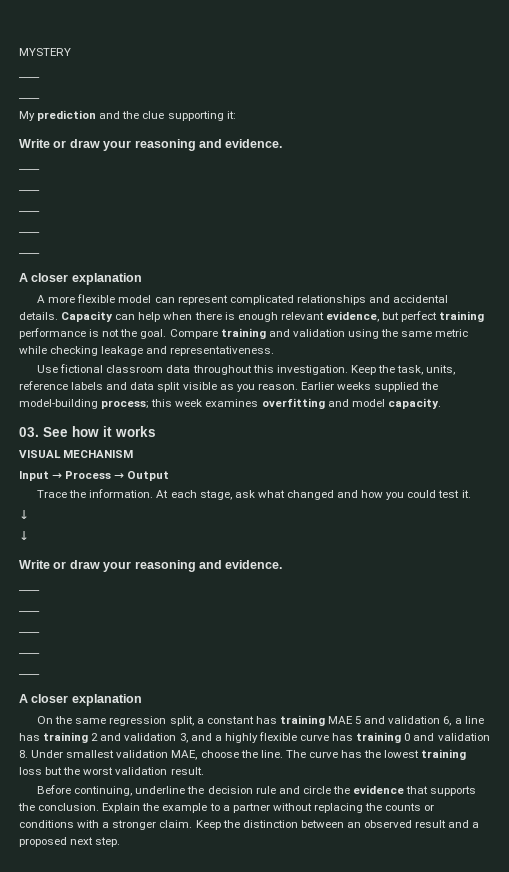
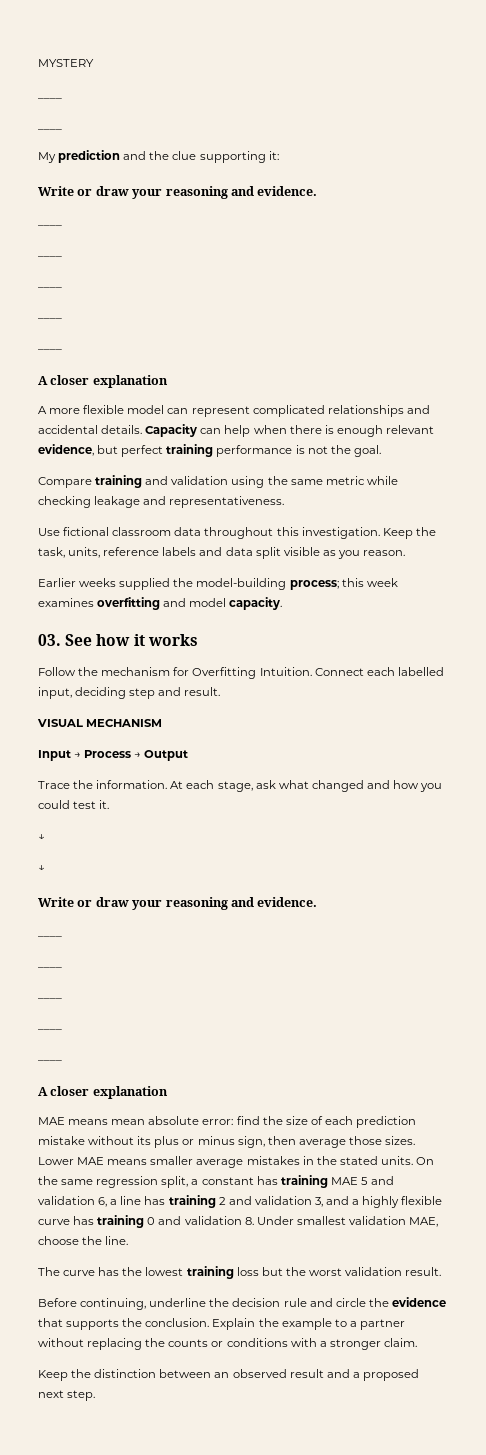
(167, 334) none -> (381, 451) //
(298, 386) none -> (406, 553) //
(156, 431) none -> [38,667,444,679] [38,687,221,699] // Follow the mechanism for Overfitting Intuition. Connect each labelled input, deciding step and result.
(142, 700) none -> [38,1116,417,1128] [38,1136,416,1148] [38,1156,413,1168] MAE means mean absolute error: find the size of each prediction mistake without its plus or minus sign, then average those sizes. Lower MAE means smaller average mistakes in the stated units.
(283, 754) none -> (129, 1240) //
(193, 824) none -> (417, 1342) //

